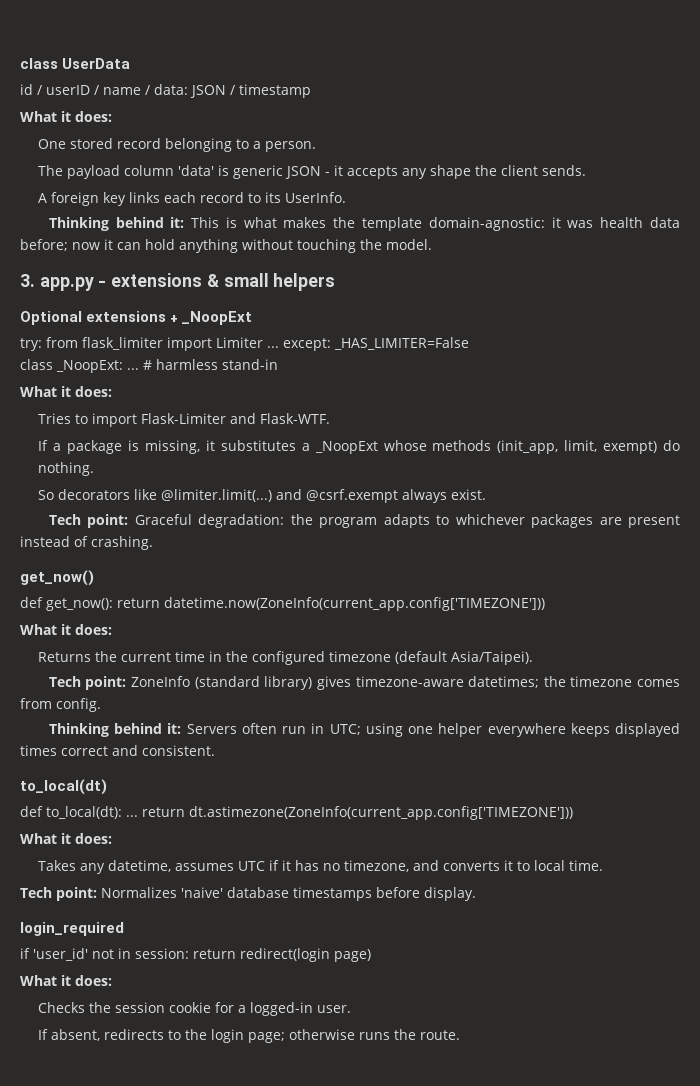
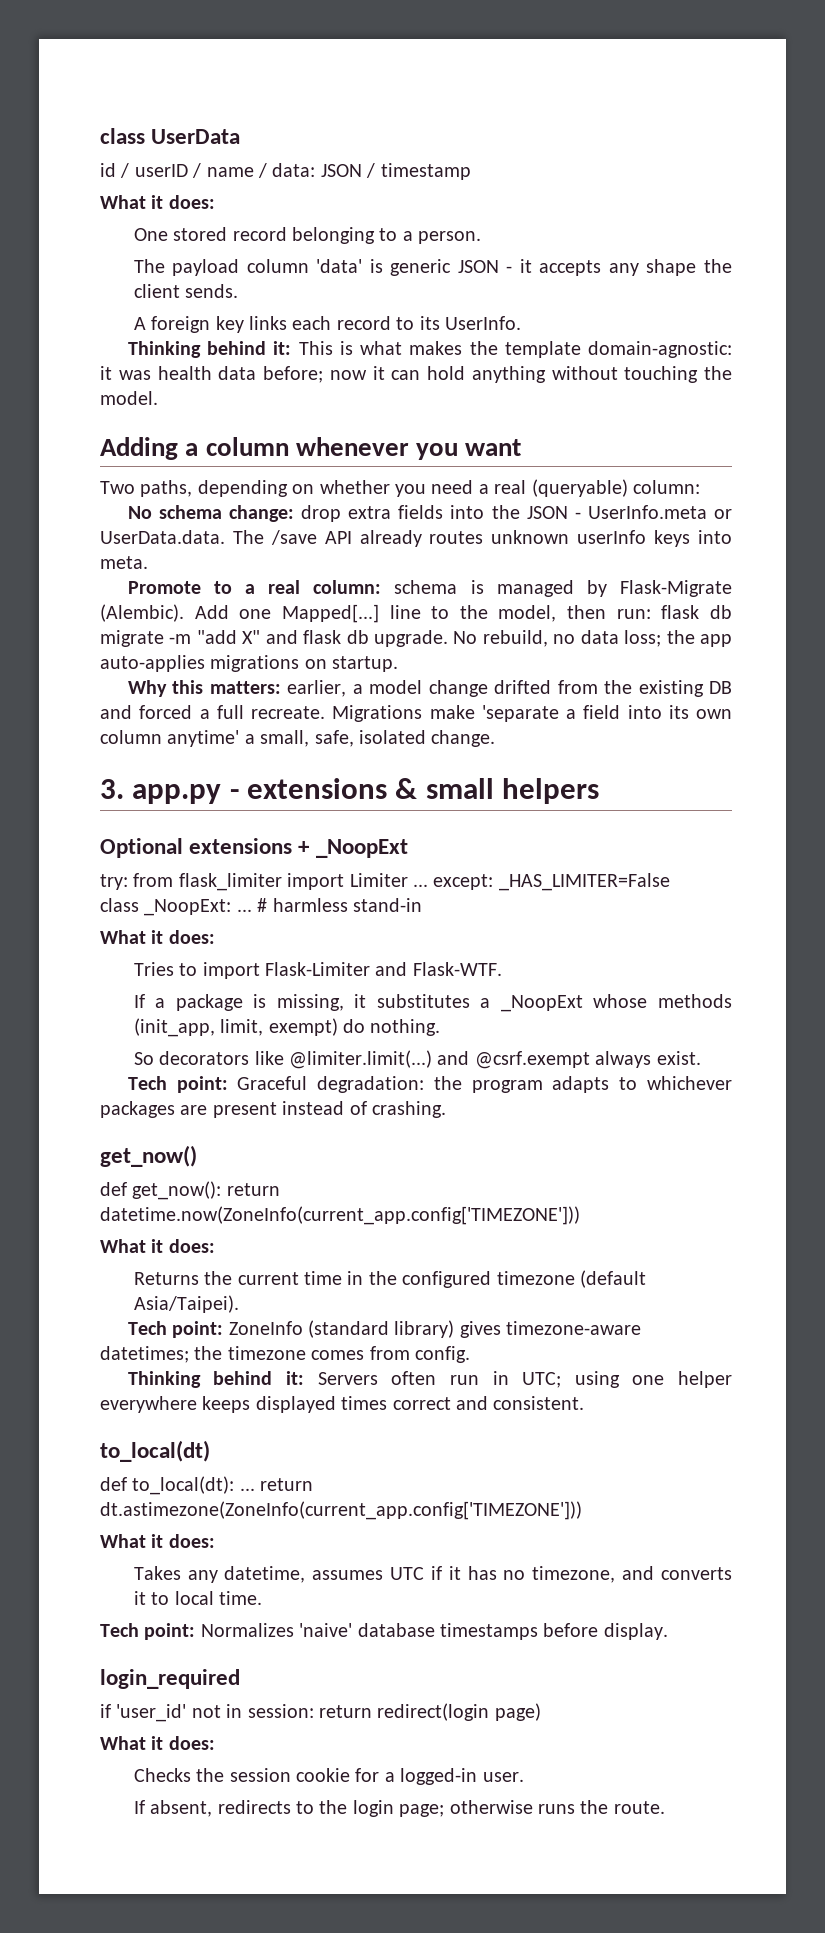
(432, 244) none -> [100,437,522,460] [100,479,700,497] [127,505,732,522] [100,530,733,547] [100,556,148,569] [127,580,732,597] [100,604,732,623] [100,630,733,647] [100,655,399,672] [127,680,733,697] [100,705,732,722] [100,730,496,747] // Adding a column whenever you want // Two paths, depending on whether you need a real (queryable) column: // No schema change: drop extra fields into the JSON - UserInfo.meta or UserData.data. The /save API already routes unknown userInfo keys into meta. // Promote to a real column: schema is managed by Flask-Migrate (Alembic). Add one Mapped[...] line to the model, then run: flask db migrate -m "add X" and flask db upgrade. No rebuild, no data loss; the app auto-applies migrations on startup. // Why this matters: earlier, a model change drifted from the existing DB and forced a full recreate. Migrations make 'separate a field into its own column anytime' a small, safe, isolated change.

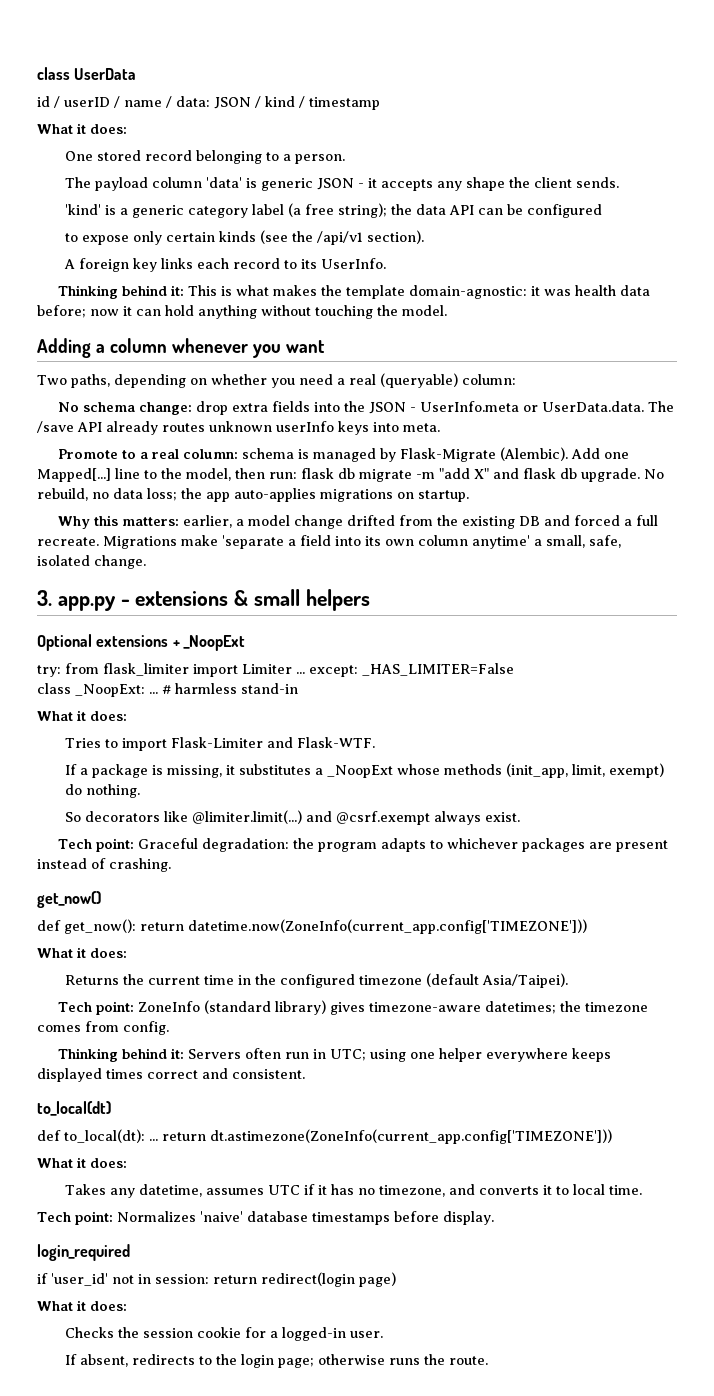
(376, 170) none -> [265,96,305,108] kind /
(239, 291) none -> [65,203,603,218] [65,230,425,245] // 'kind' is a generic category label (a free string); the data API can be configured // to expose only certain kinds (see the /api/v1 section).

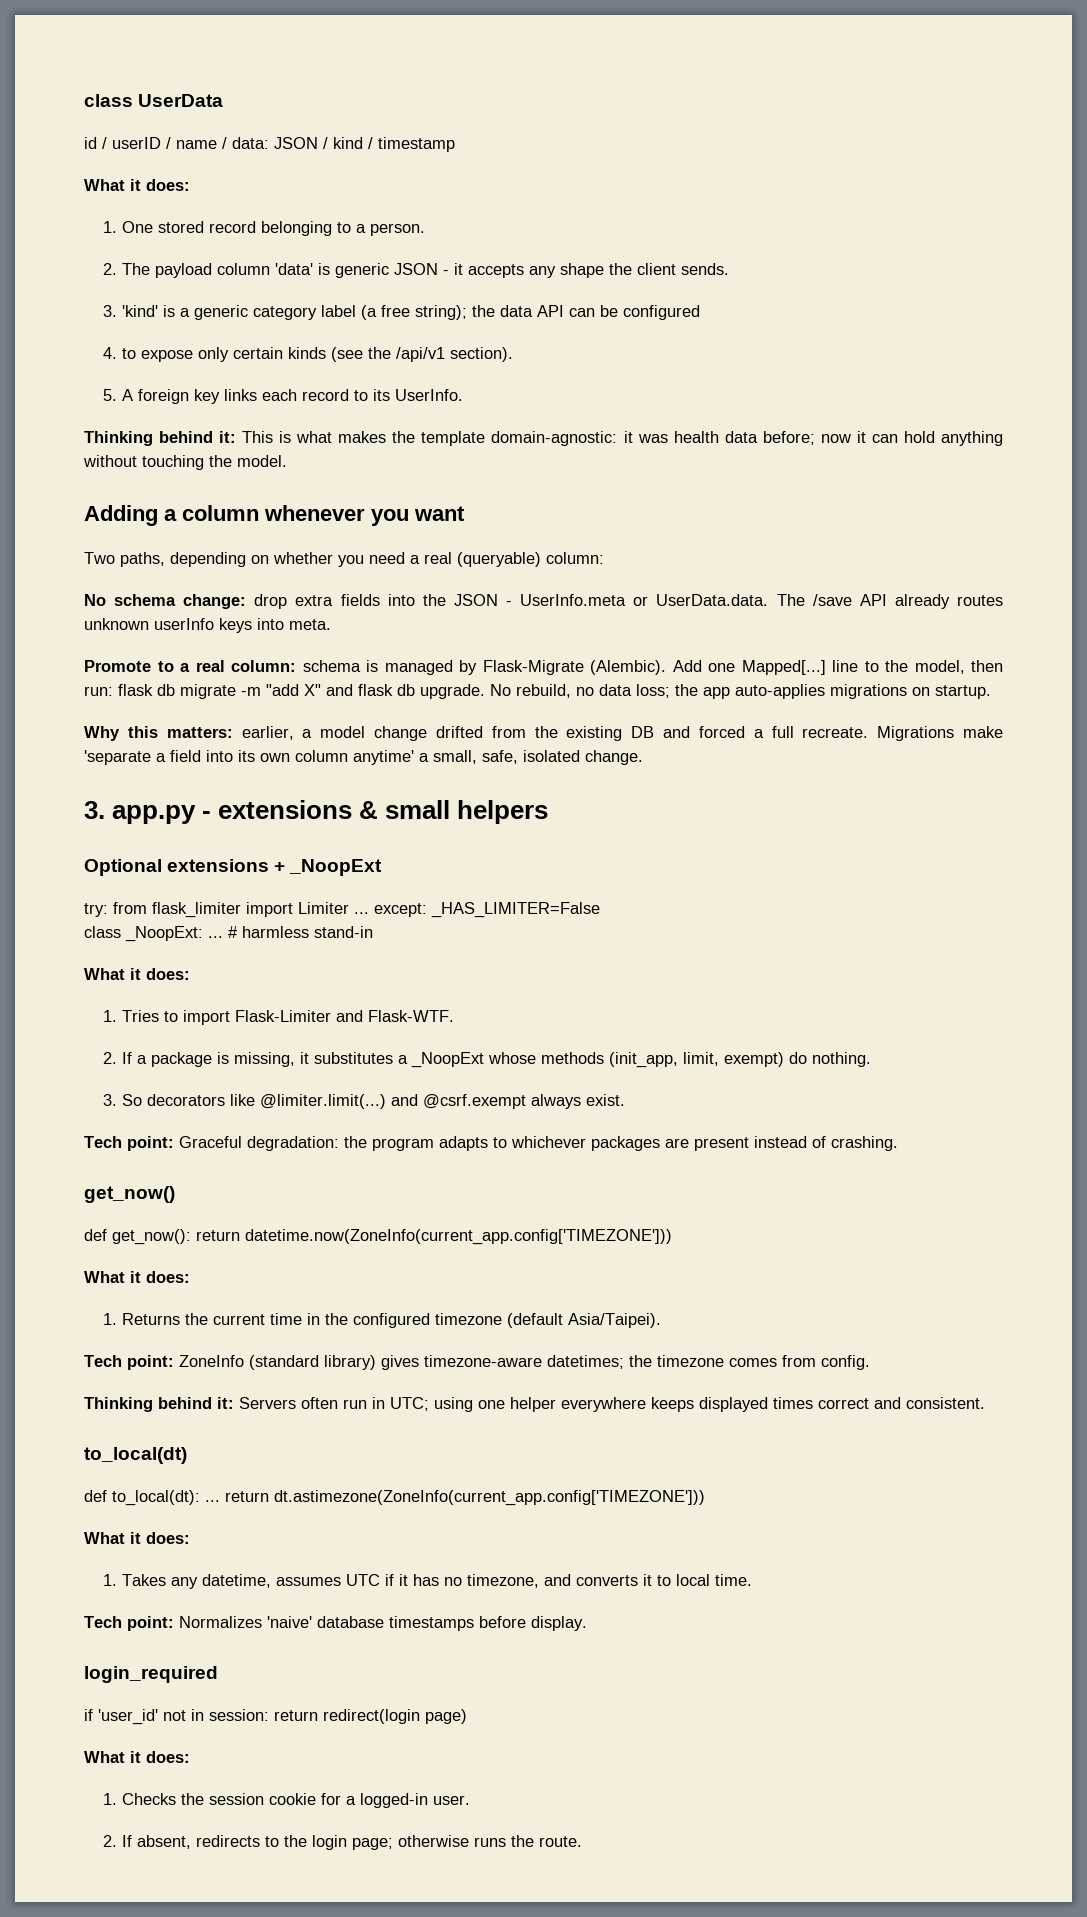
(127, 129) none -> [103,221,118,233] 1.
(346, 159) none -> [103,263,118,275] 2.
(620, 182) none -> [103,305,118,317] 3.
(603, 211) none -> [103,347,118,359] 4.
(425, 237) none -> [103,389,118,401] 5.
(127, 716) none -> [103,1010,118,1022] 1.
(376, 742) none -> [103,1052,118,1064] 2.
(141, 791) none -> [103,1094,118,1106] 3.
(127, 953) none -> [103,1313,118,1325] 1.
(127, 1163) none -> [103,1574,118,1586] 1.
(127, 1306) none -> [103,1793,118,1805] 1.
(384, 1334) none -> [103,1835,118,1847] 2.

